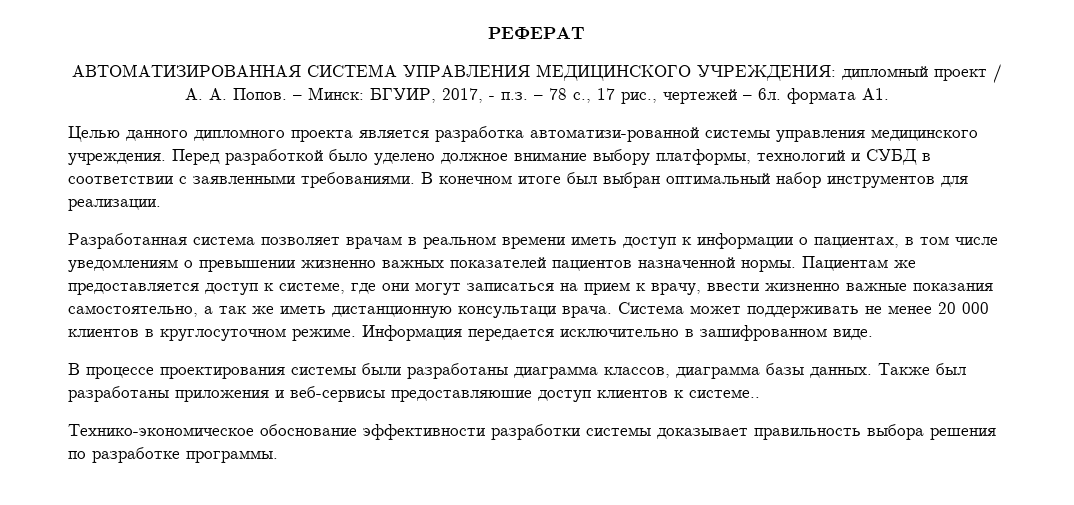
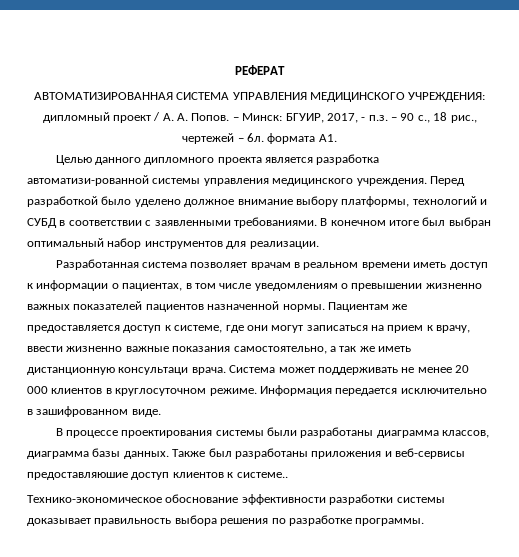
[548,88,615,103] 78 с., 17 -> [400,112,448,123] 90 с., 18

